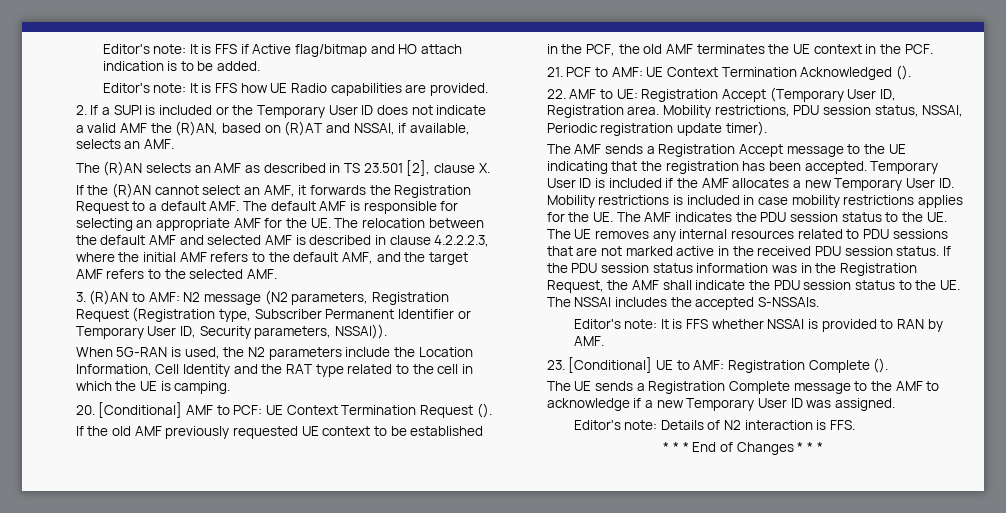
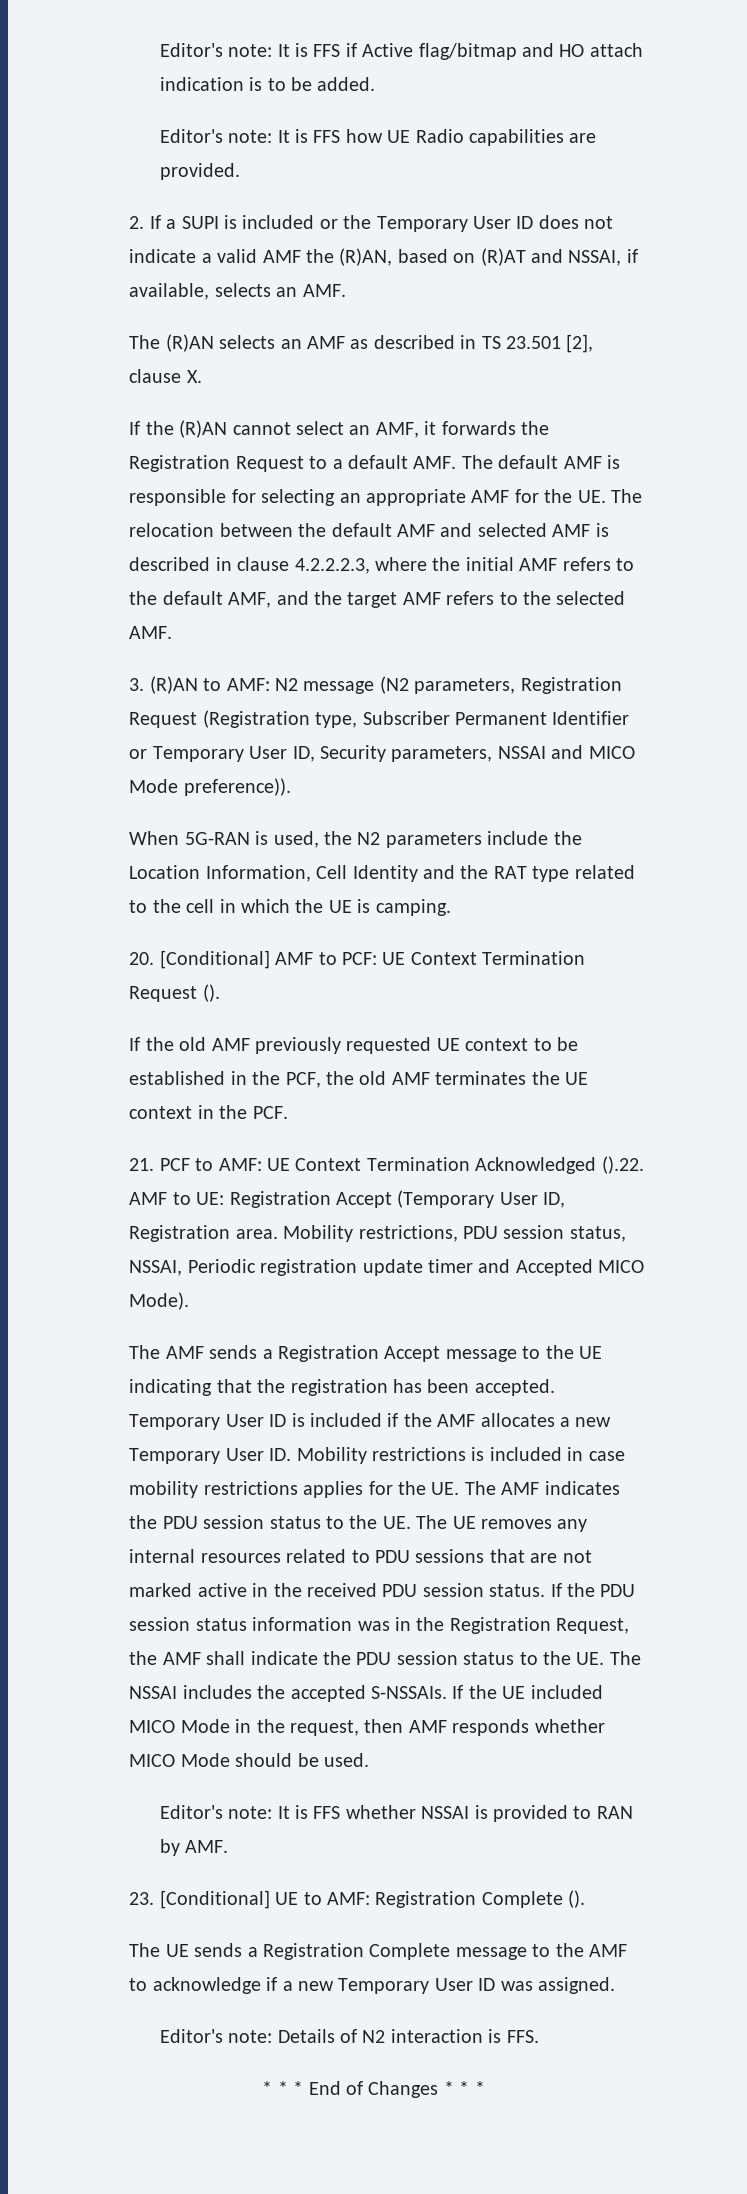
[334,324,387,339] NSSAI)). -> [497,745,635,759] [129,778,291,796] NSSAI and MICO Mode preference)).
[895,65,911,80] [546,89,566,99] (). // 22. -> [601,1156,644,1174] ().22.
[725,121,767,136] timer). -> [428,1259,645,1276] [129,1292,190,1310] timer and Accepted MICO Mode).
(819, 302) none -> [452,1685,603,1699] [129,1719,605,1736] [129,1753,370,1767] If the UE included MICO Mode in the request, then AMF responds whether MICO Mode should be used.

